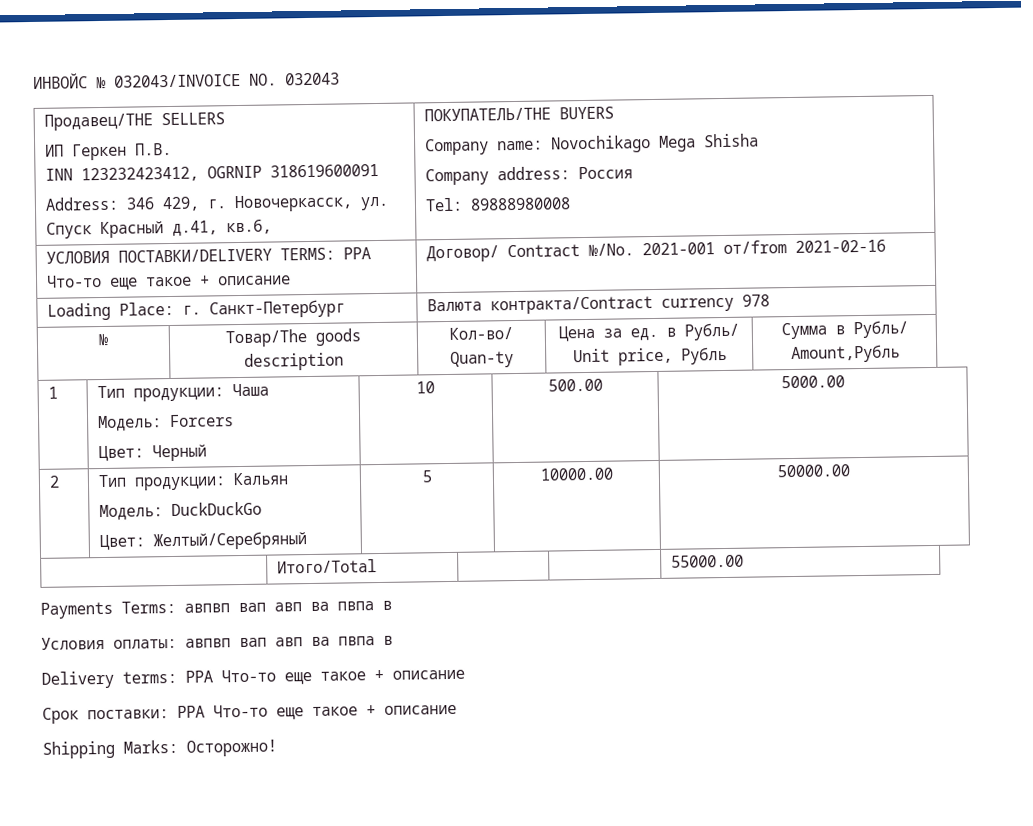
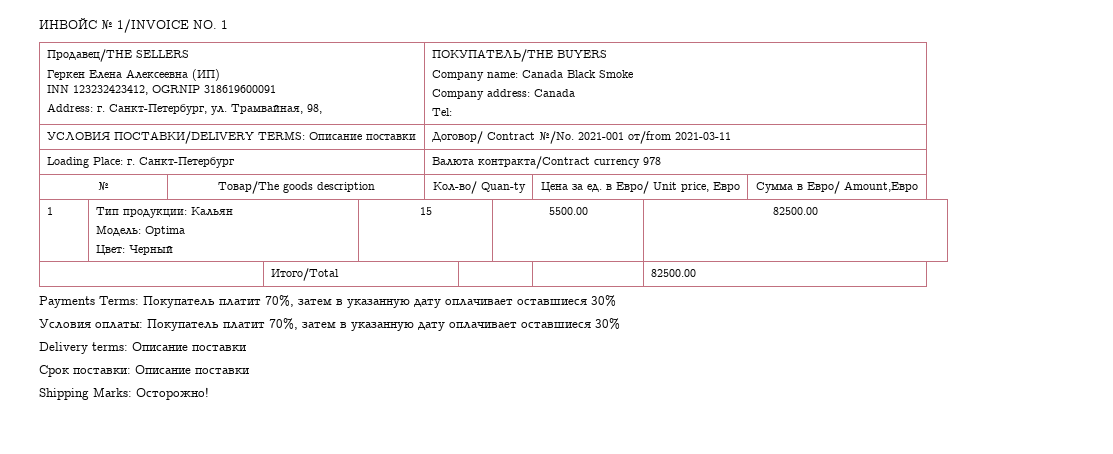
[114,72,340,88] 032043/INVOICE NO. 032043 -> [117,19,228,33] 1/INVOICE NO. 1
[45,142,173,161] ИП Геркен П.В. -> [46,69,220,81] Геркен Елена Алексеевна (ИП)
[126,194,390,213] [46,219,273,239] 346 429, г. Новочеркасск, ул. Спуск Красный д.41, кв.6, -> [96,104,322,115] г. Санкт-Петербург, ул. Трамвайная, 98,
[550,133,760,154] Novochikago Mega Shisha -> [521,70,633,78] Canada Black Smoke
[578,166,634,180] Россия -> [533,89,575,97] Canada
[470,197,572,211] 89888980008 -> (452, 112) none
[343,247,372,260] [46,274,292,290] PPA Что-то еще такое + описание -> [308,132,416,140] Описание поставки
[795,239,887,253] 2021-02-16 -> [674,132,731,140] 2021-03-11
[684,322,740,341] Рубль/ -> [615,181,649,194] Евро/
[680,346,727,365] Рубль -> [712,182,740,192] Евро
[852,320,908,339] [790,344,900,364] [48,386,59,399] [97,383,270,402] [98,414,235,432] [98,444,208,462] [416,381,435,394] [547,378,603,392] [780,375,845,389] [49,475,61,488] Рубль/ Amount,Рубль // 1 | Тип продукции: Чаша // Модель: Forcers // Цвет: Черный | 10 | 500.00 | 5000.00 // 2 -> [807,181,918,194] [46,207,53,215] Евро/ Amount,Евро // 1
[171,501,263,517] [99,531,308,551] [421,470,432,483] [539,467,613,481] [777,464,851,478] DuckDuckGo // Цвет: Желтый/Серебряный | 5 | 10000.00 | 50000.00 -> [144,226,185,236] [95,245,173,255] [419,207,432,215] [548,207,588,215] [773,207,818,215] Optima // Цвет: Черный | 15 | 5500.00 | 82500.00
[671,554,745,568] 55000.00 -> [650,269,696,277] 82500.00
[184,600,392,613] [41,635,393,650] [41,669,465,689] [42,704,457,724] авпвп вап авп ва пвпа в // Условия оплаты: авпвп вап авп ва пвпа в // Delivery terms: PPA Что-то еще такое + описание // Срок поставки: PPA Что-то еще такое + описание -> [143,295,616,308] [39,318,620,331] [39,342,246,354] [39,365,249,377] Покупатель платит 70%, затем в указанную дату оплачивает оставшиеся 30% // Условия оплаты: Покупатель платит 70%, затем в указанную дату оплачивает оставшиеся 30% // Delivery terms: Описание поставки // Срок поставки: Описание поставки

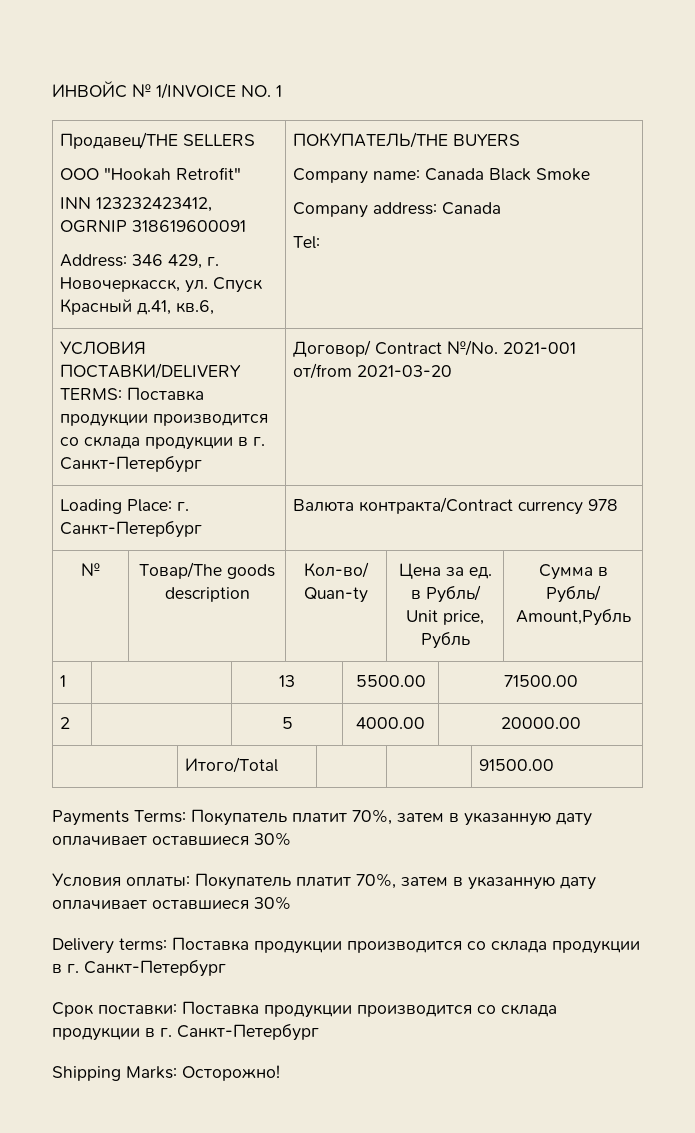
[46,69,220,81] Геркен Елена Алексеевна (ИП) -> [59,167,241,181] ООО "Hookah Retrofit"
[96,104,322,115] г. Санкт-Петербург, ул. Трамвайная, 98, -> [131,254,219,269] [59,277,263,293] [59,298,214,315] 346 429, г. Новочеркасск, ул. Спуск Красный д.41, кв.6,
[308,132,416,140] Описание поставки -> [126,387,204,401] [59,413,268,427] [59,436,265,450] [59,455,202,473] Поставка продукции производится со склада продукции в г. Санкт-Петербург
[674,132,731,140] 2021-03-11 -> [356,365,452,377] 2021-03-20
[615,181,649,194] Евро/ -> [425,585,481,603] Рубль/
[712,182,740,192] Евро -> [420,631,470,649] Рубль
[807,181,918,194] [46,207,53,215] [95,207,233,218] [95,225,185,236] [95,245,173,255] [419,207,432,215] [548,207,588,215] [773,207,818,215] Евро/ Amount,Евро // 1 | Тип продукции: Кальян // Модель: Optima // Цвет: Черный | 15 | 5500.00 | 82500.00 -> [546,585,601,603] [515,608,631,626] [59,675,66,687] [279,675,295,687] [355,675,426,687] [503,675,578,687] [59,717,70,729] [281,717,293,729] [356,717,425,729] [500,717,581,729] Рубль/ Amount,Рубль // 1 | | 13 | 5500.00 | 71500.00 // 2 | | 5 | 4000.00 | 20000.00
[650,269,696,277] 82500.00 -> [478,759,554,771] 91500.00
[132,342,246,351] [39,365,249,377] Описание поставки // Срок поставки: Описание поставки -> [172,937,640,954] [52,959,226,977] [52,1001,557,1018] [52,1023,319,1041] Поставка продукции производится со склада продукции в г. Санкт-Петербург // Срок поставки: Поставка продукции производится со склада продукции в г. Санкт-Петербург

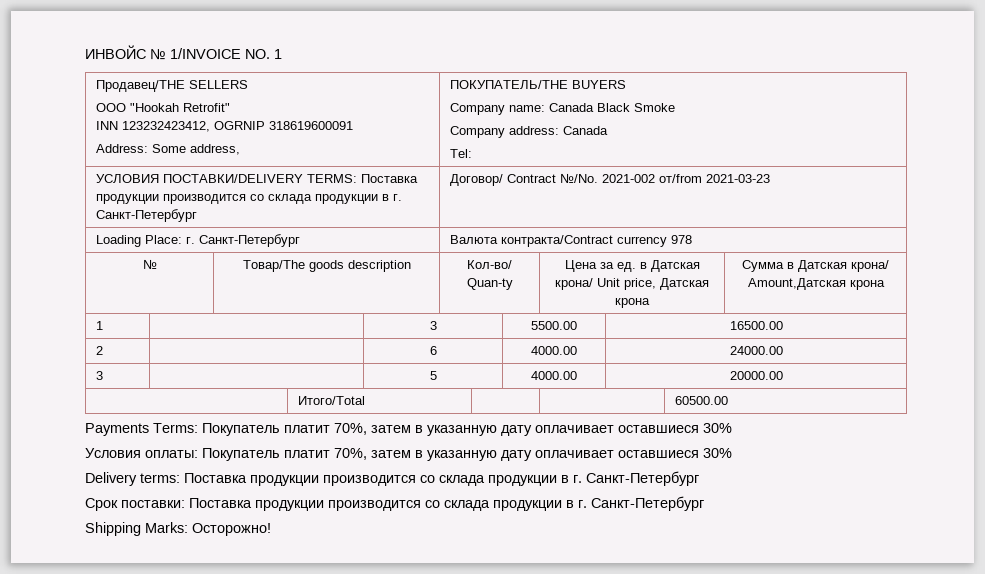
[131,254,219,269] [59,277,263,293] [59,298,214,315] 346 429, г. Новочеркасск, ул. Спуск Красный д.41, кв.6, -> [151,144,240,155] Some address,
[502,342,576,354] [292,363,452,379] 2021-001 от/from 2021-03-20 -> [601,174,770,183] 2021-002 от/from 2021-03-23
[425,585,481,603] [406,610,484,625] [420,631,470,649] [538,564,608,580] [546,585,601,603] [515,608,631,626] [59,675,66,687] [279,675,295,687] Рубль/ Unit price, Рубль | Сумма в Рубль/ Amount,Рубль // 1 | | 13 -> [650,260,700,272] [555,278,709,290] [615,298,650,308] [742,260,889,272] [747,278,885,290] [95,321,103,330] [429,321,437,330] Датская крона/ Unit price, Датская крона | Сумма в Датская крона/ Amount,Датская крона // 1 | | 3
[503,675,578,687] 71500.00 -> [729,321,783,330] 16500.00
(70, 723) none -> [429,346,437,355] [531,346,577,355] [729,346,783,355] [95,371,103,380] | 6 | 4000.00 | 24000.00 // 3 |
[478,759,554,771] 91500.00 -> [674,396,728,405] 60500.00

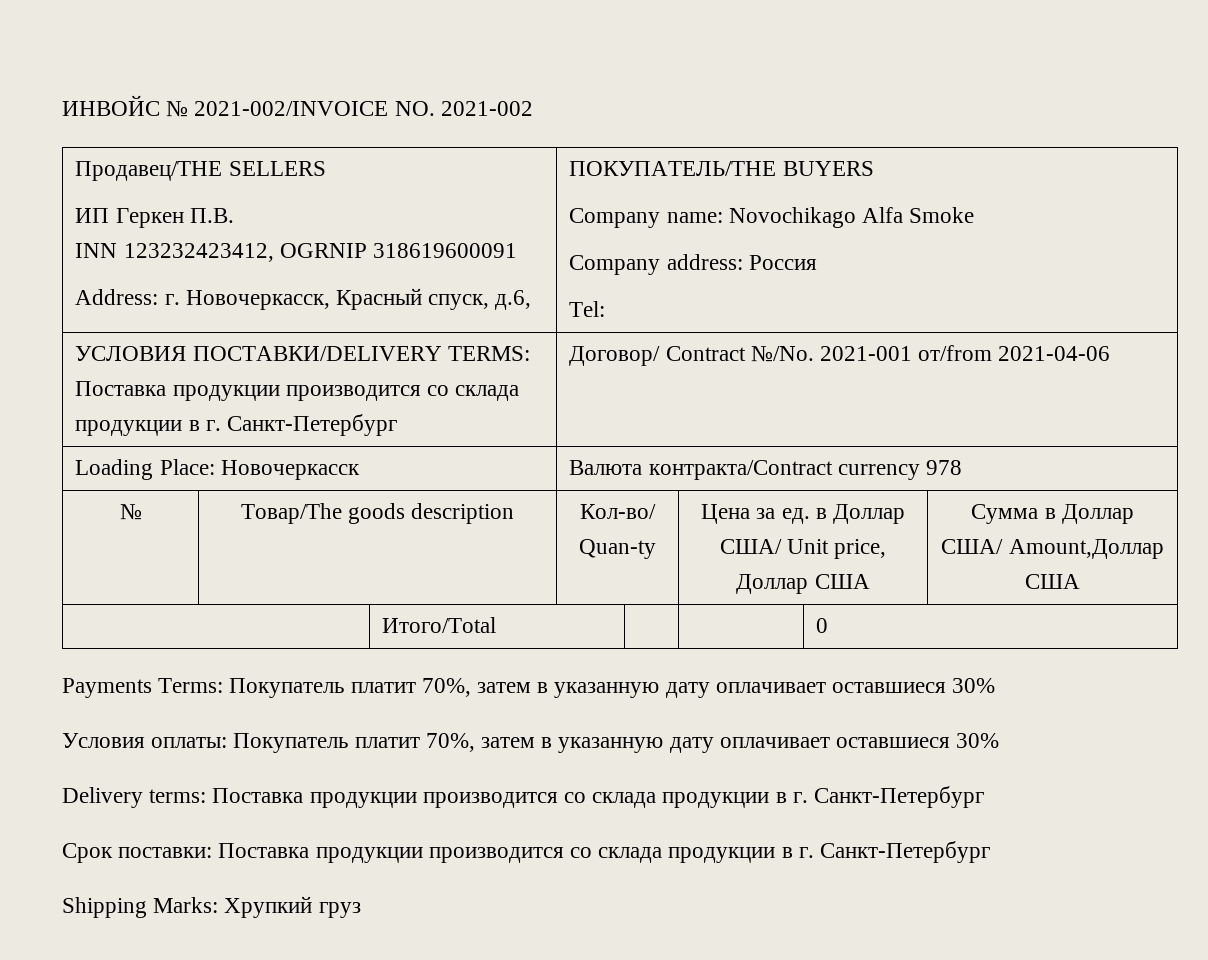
[170,48,282,59] 1/INVOICE NO. 1 -> [194,101,533,116] 2021-002/INVOICE NO. 2021-002
[95,103,230,112] ООО "Hookah Retrofit" -> [75,208,234,228] ИП Геркен П.В.
[151,144,240,155] Some address, -> [164,288,532,310] г. Новочеркасск, Красный спуск, д.6,
[548,103,630,112] Canada Black -> [728,207,903,228] Novochikago Alfa
[562,126,608,135] Canada -> [748,255,817,270] Россия
[601,174,770,183] 2021-002 от/from 2021-03-23 -> [819,345,1111,361] 2021-001 от/from 2021-04-06
[185,234,300,247] г. Санкт-Петербург -> [220,460,360,480] Новочеркасск
[650,260,700,272] [555,278,709,290] [615,298,650,308] [742,260,889,272] [747,278,885,290] [95,321,103,330] [429,321,437,330] [531,321,577,330] [729,321,783,330] [95,346,103,355] [429,346,437,355] [531,346,577,355] [729,346,783,355] [95,371,103,380] [429,371,437,380] [531,371,577,380] [729,371,783,380] Датская крона/ Unit price, Датская крона | Сумма в Датская крона/ Amount,Датская крона // 1 | | 3 | 5500.00 | 16500.00 // 2 | | 6 | 4000.00 | 24000.00 // 3 | | 5 | 4000.00 | 20000.00 -> [832,504,905,524] [719,539,887,559] [736,574,870,594] [971,504,1134,524] [941,539,1164,559] [1025,574,1080,589] Доллар США/ Unit price, Доллар США | Сумма в Доллар США/ Amount,Доллар США
[674,396,728,405] 60500.00 -> [816,618,829,633] 0
[192,523,271,536] Осторожно! -> [224,896,361,918] Хрупкий груз

